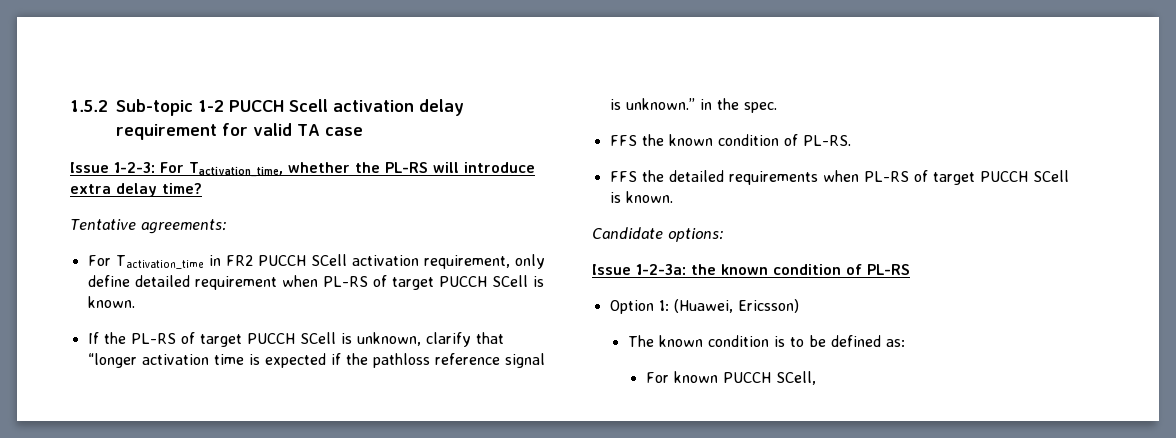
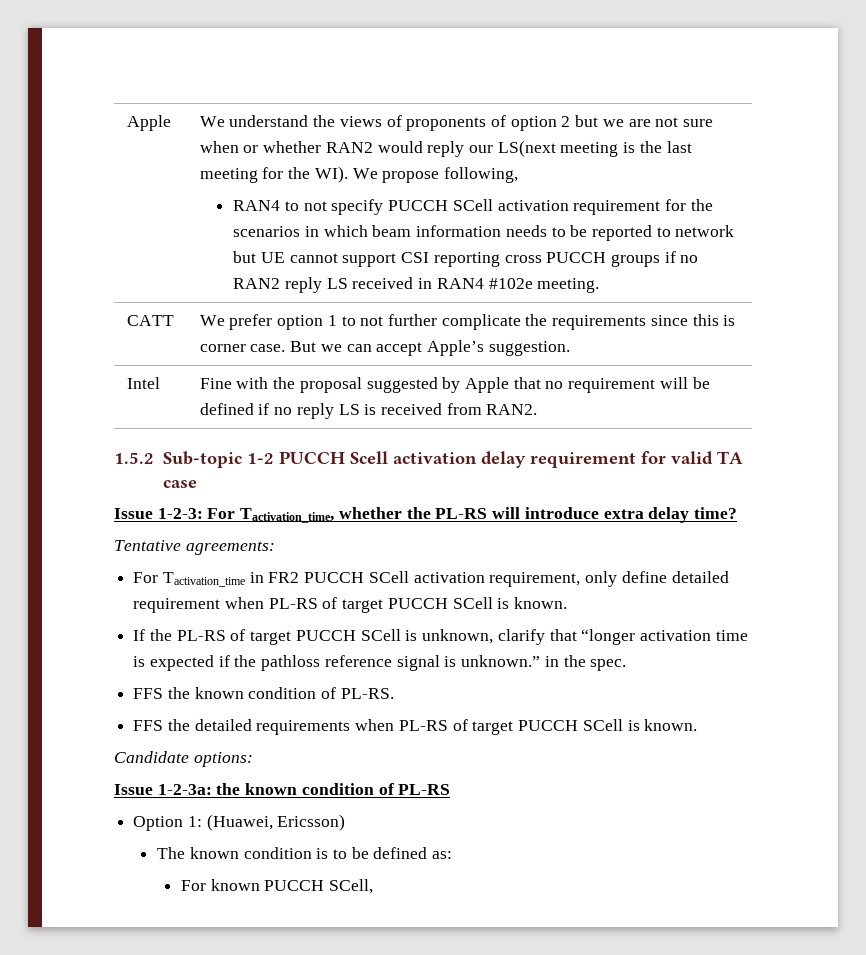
(70, 106) none -> [126,115,171,131] [199,115,714,131] [199,140,692,157] [199,166,519,183] [233,199,713,215] [233,225,735,241] [233,251,699,267] [233,277,600,293] [126,315,174,326] [199,314,736,330] [199,340,570,356] [126,377,160,389] [199,377,710,393] [199,403,538,419] Apple | We understand the views of proponents of option 2 but we are not sure when or whether RAN2 would reply our LS(next meeting is the last meeting for the WI). We propose following, // RAN4 to not specify PUCCH SCell activation requirement for the scenarios in which beam information needs to be reported to network but UE cannot support CSI reporting cross PUCCH groups if no RAN2 reply LS received in RAN4 #102e meeting. // CATT | We prefer option 1 to not further complicate the requirements since this is corner case. But we can accept Apple’s suggestion. // Intel | Fine with the proposal suggested by Apple that no requirement will be defined if no reply LS is received from RAN2. //

